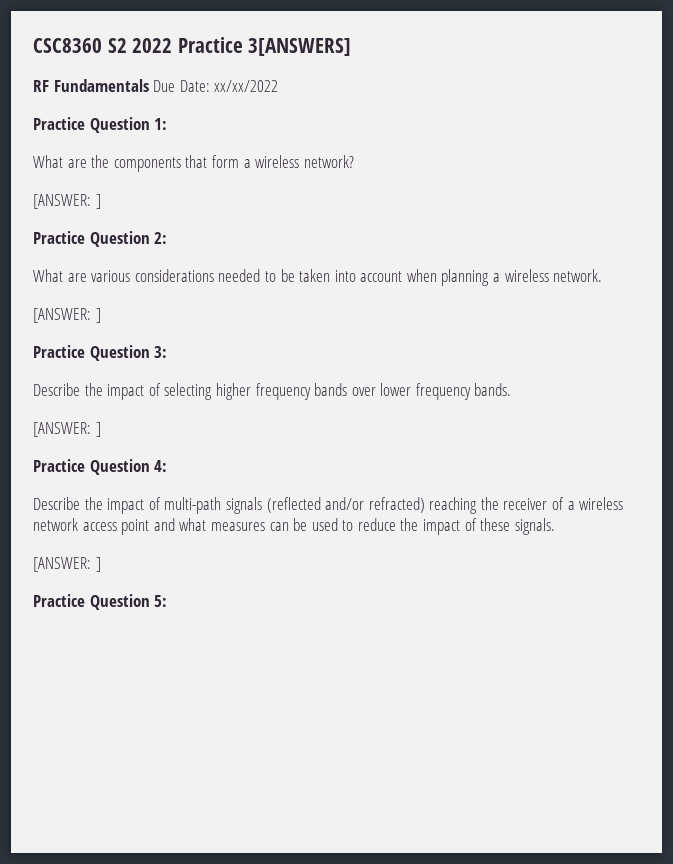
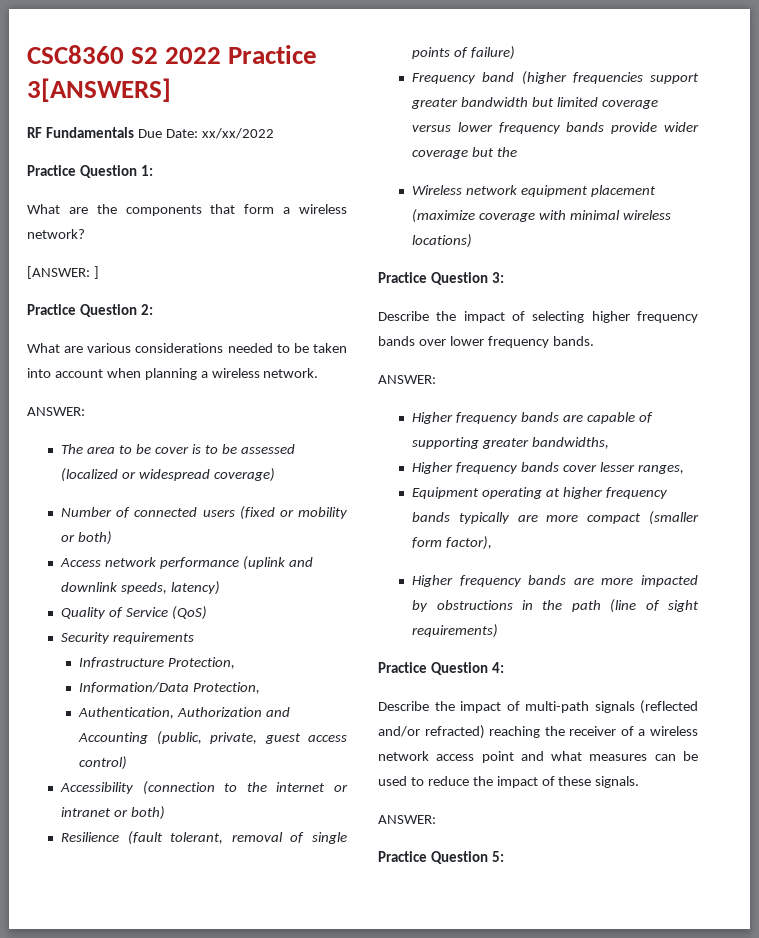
[33,308,101,323] [ANSWER: ] -> [27,407,85,416] [61,444,295,454] [61,468,275,482] [61,506,348,520] [61,531,113,545] [60,556,313,570] [61,581,221,595] [61,606,207,620] [61,632,195,644] [79,657,236,669] [79,682,261,694] [78,707,291,719] [78,731,348,745] [79,756,128,770] [60,781,348,795] [61,806,166,820] [61,831,347,845] [412,46,516,60] [412,71,699,85] [411,97,658,109] [412,122,699,134] [412,147,518,159] [412,185,656,197] [412,209,671,223] [412,234,473,248] ANSWER: // The area to be cover is to be assessed (localized or widespread coverage) // Number of connected users (fixed or mobility or both) // Access network performance (uplink and downlink speeds, latency) // Quality of Service (QoS) // Security requirements // Infrastructure Protection, // Information/Data Protection, // Authentication, Authorization and Accounting (public, private, guest access control) // Accessibility (connection to the internet or intranet or both) // Resilience (fault tolerant, removal of single points of failure) // Frequency band (higher frequencies support greater bandwidth but limited coverage versus lower frequency bands provide wider coverage but the // Wireless network equipment placement (maximize coverage with minimal wireless locations)
[33,422,101,437] [ANSWER: ] -> [378,375,436,384] [412,412,653,424] [412,437,610,449] [412,462,684,474] [412,487,668,499] [412,511,699,525] [412,536,493,550] [412,575,698,587] [412,599,699,613] [412,624,499,638] ANSWER: // Higher frequency bands are capable of supporting greater bandwidths, // Higher frequency bands cover lesser ranges, // Equipment operating at higher frequency bands typically are more compact (smaller form factor), // Higher frequency bands are more impacted by obstructions in the path (line of sight requirements)
[33,557,101,572] [ANSWER: ] -> [378,815,436,824] ANSWER:

